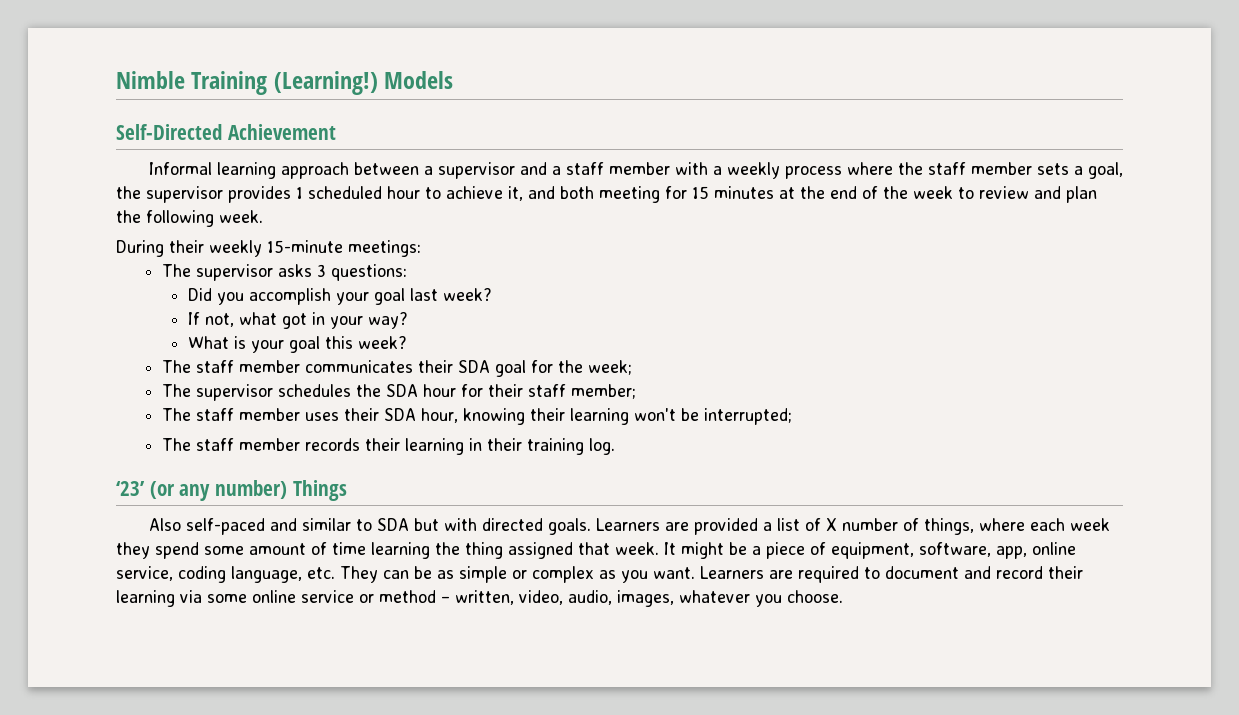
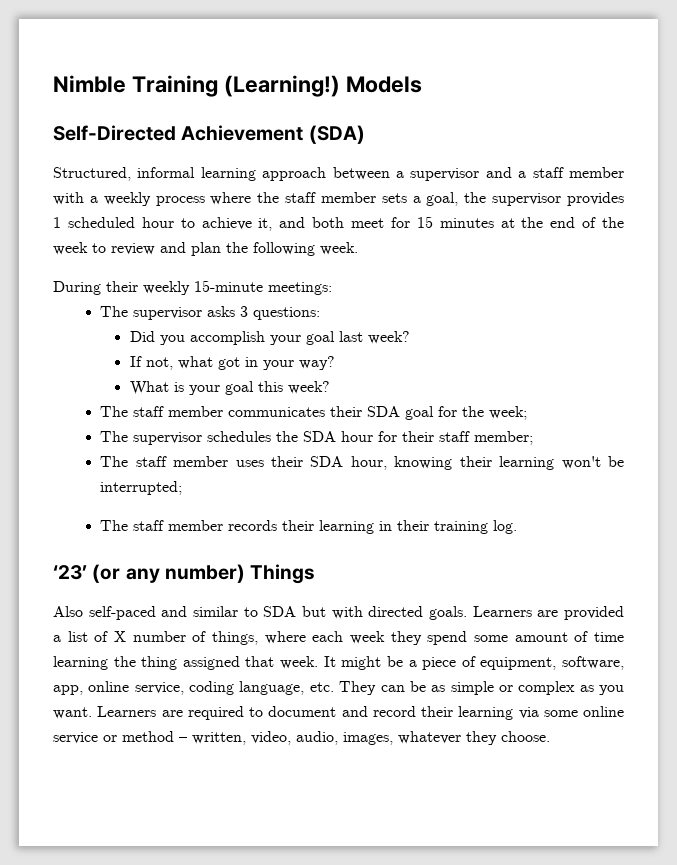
[148,162,212,175] // Informal -> [308,125,365,144] [53,167,196,181] (SDA) // Structured, informal
[599,186,660,203] meeting -> [351,218,384,228] meet
[755,594,782,607] you -> [466,731,497,745] they

